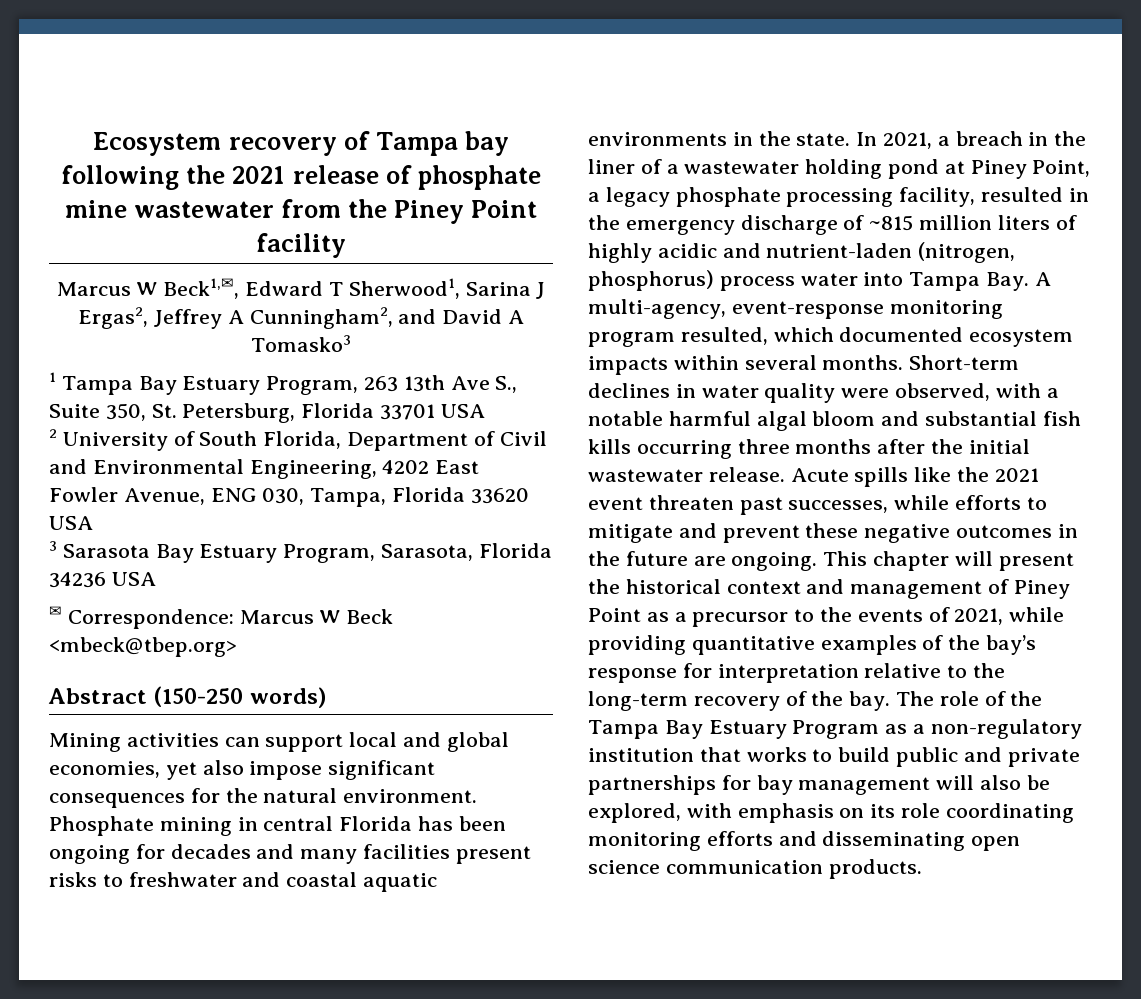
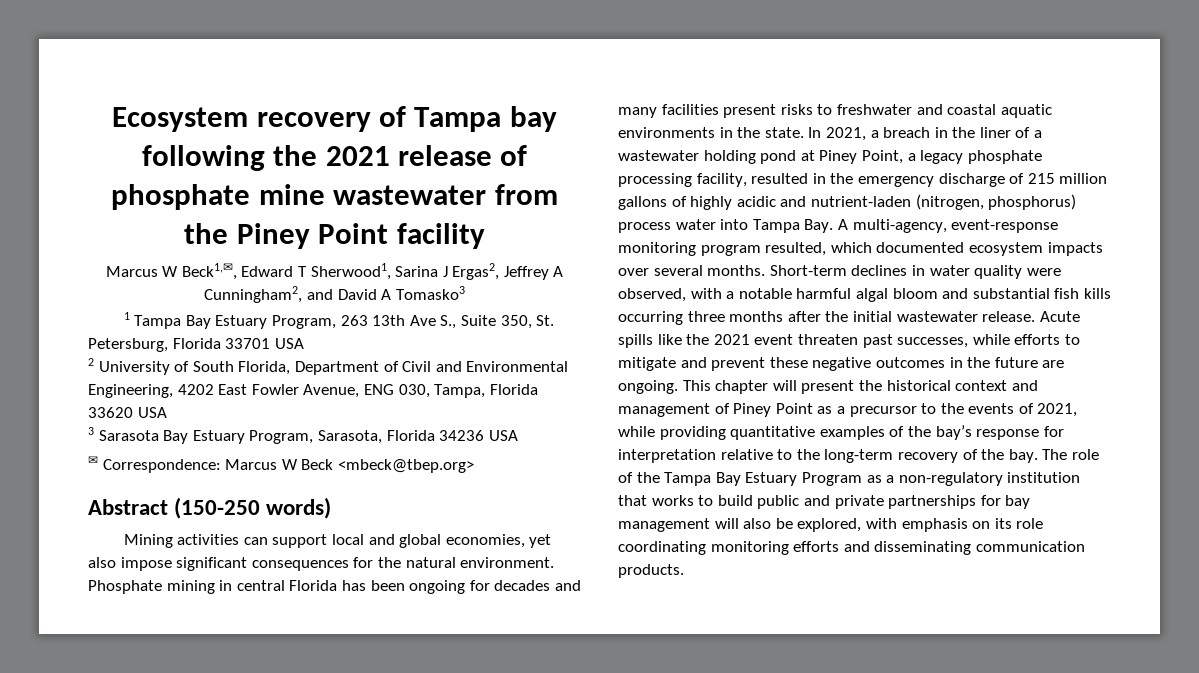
[869,215,1050,231] ~815 million liters -> [1027,173,1108,184] [618,196,667,210] 215 million gallons
[673,355,739,370] within -> [618,268,649,276] over
[971,836,1021,851] [588,860,660,874] open science -> (972, 548) none

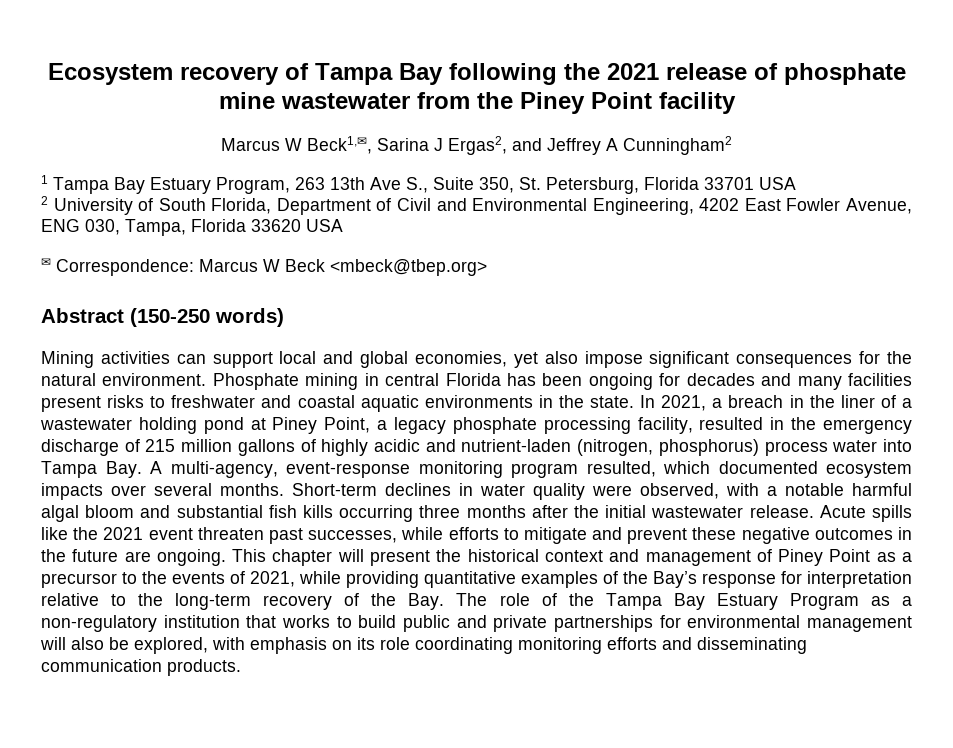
[509,106,557,132] bay -> [398,63,443,85] Bay
[241,263,391,280] Edward T Sherwood1, -> (372, 145) none
(500, 271) none -> [512,138,542,151] and
[204,286,465,303] Cunningham2, and David A Tomasko3 -> [623,136,732,155] Cunningham2
[88,427,518,444] // 3 Sarasota Bay Estuary Program, Sarasota, Florida 34236 USA -> (343, 225) none
[935,425,972,440] bay’s -> [653,571,697,588] Bay’s
[1008,449,1038,463] bay. -> [408,593,445,610] Bay.
[1005,495,1031,509] bay -> [687,615,801,628] environmental

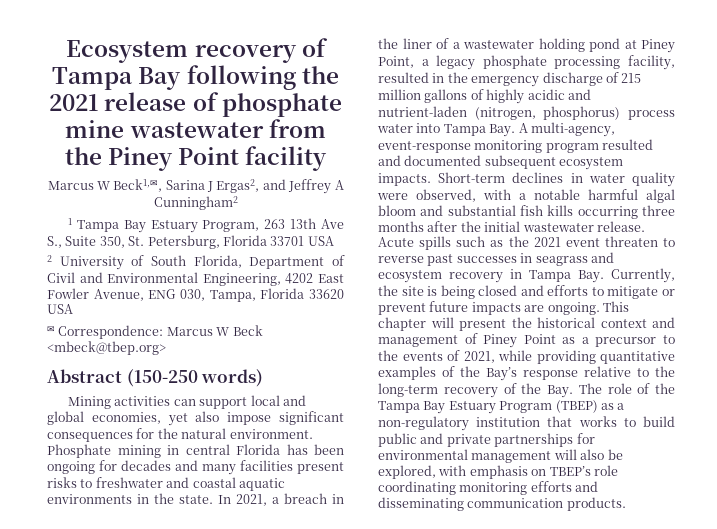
[586,461,912,478] [41,483,284,500] resulted, which documented ecosystem impacts over several months. -> [602,139,654,150] [378,155,624,170] [378,173,431,186] resulted and documented subsequent ecosystem impacts.
[41,527,68,540] like -> [456,236,504,247] such as
[268,527,912,544] [41,549,119,562] past successes, while efforts to mitigate and prevent these negative outcomes in the future -> [663,238,675,247] [378,252,614,266] [378,268,675,283] [378,285,675,299] [378,301,521,315] to reverse past successes in seagrass and ecosystem recovery in Tampa Bay. Currently, the site is being closed and efforts to mitigate or prevent future impacts
[781,571,912,588] for interpretation -> (578, 375) none
(859, 601) none -> [555,400,598,413] (TBEP)
[357,637,375,650] its -> [549,466,591,476] TBEP’s

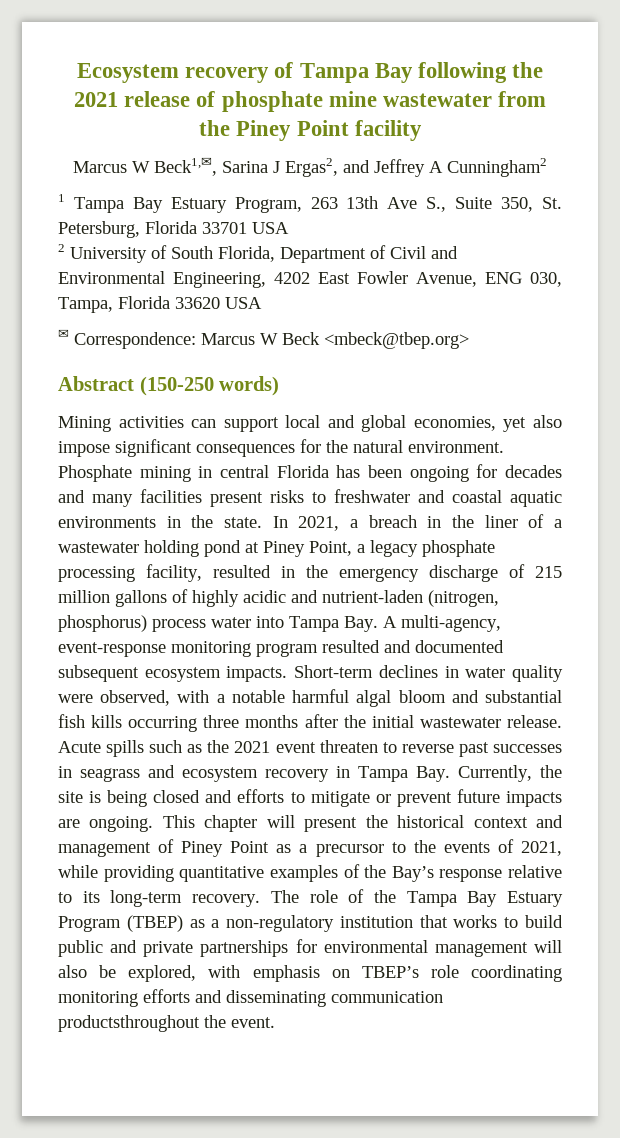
[655,366,675,377] [378,383,573,398] the long-term recovery of the Bay. -> [82,890,261,907] its long-term recovery.
[566,497,626,511] products. -> [58,1015,275,1032] productsthroughout the event.

